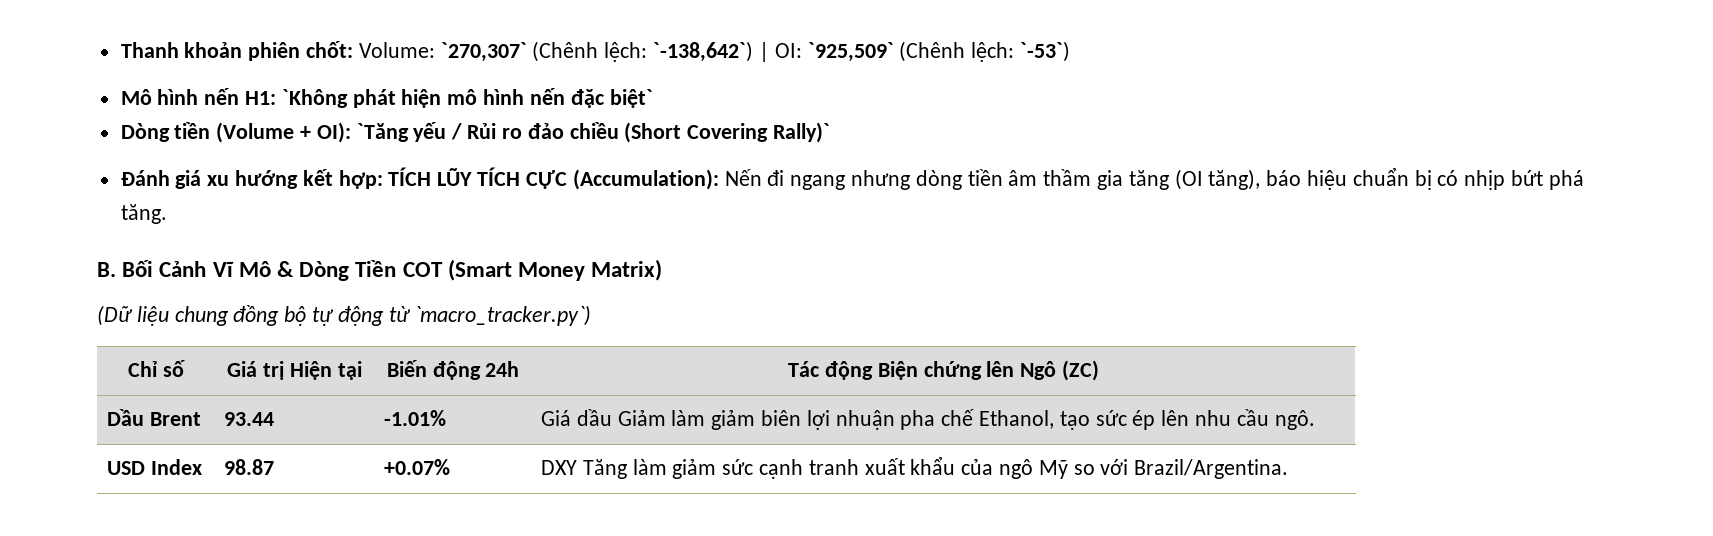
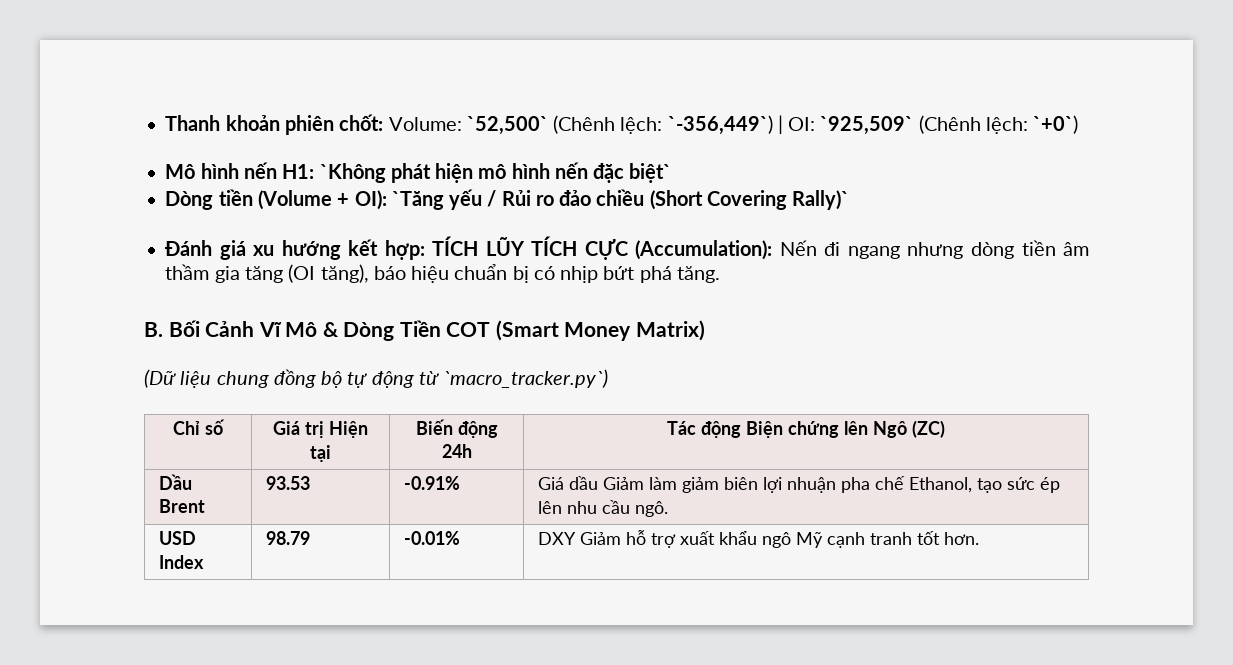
[440,41,754,62] `270,307` (Chênh lệch: `-138,642`) -> [466,115,773,135] `52,500` (Chênh lệch: `-356,449`)
[1019,41,1070,62] `-53`) -> [1033,115,1079,134] `+0`)
[223,412,274,426] [383,410,446,426] 93.44 | -1.01% -> [265,476,310,490] [403,476,460,490] 93.53 | -0.91%
[223,459,274,475] [383,459,450,475] 98.87 | +0.07% -> [265,531,310,545] [403,531,460,545] 98.79 | -0.01%
[582,457,1289,479] Tăng làm giảm sức cạnh tranh xuất khẩu của ngô Mỹ so với Brazil/Argentina. -> [579,530,979,548] Giảm hỗ trợ xuất khẩu ngô Mỹ cạnh tranh tốt hơn.

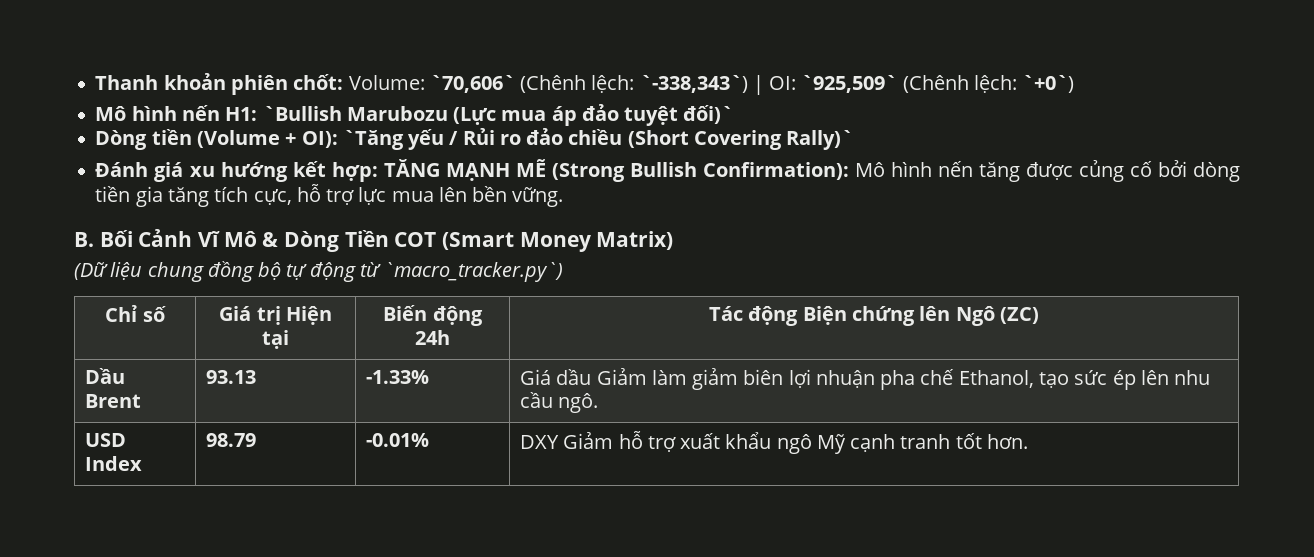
[466,115,773,135] `52,500` (Chênh lệch: `-356,449`) -> [429,75,748,93] `70,606` (Chênh lệch: `-338,343`)
[319,162,672,183] `Không phát hiện mô hình nến đặc biệt` -> [262,104,734,126] `Bullish Marubozu (Lực mua áp đảo tuyệt đối)`
[432,236,1089,260] [165,264,720,283] TÍCH LŨY TÍCH CỰC (Accumulation): Nến đi ngang nhưng dòng tiền âm thầm gia tăng (OI tăng), báo hiệu chuẩn bị có nhịp bứt phá tăng. -> [383,159,1240,182] [95,184,564,207] TĂNG MẠNH MẼ (Strong Bullish Confirmation): Mô hình nến tăng được củng cố bởi dòng tiền gia tăng tích cực, hỗ trợ lực mua lên bền vững.
[265,476,310,490] [403,476,460,490] 93.53 | -0.91% -> [206,370,257,384] [366,370,430,384] 93.13 | -1.33%

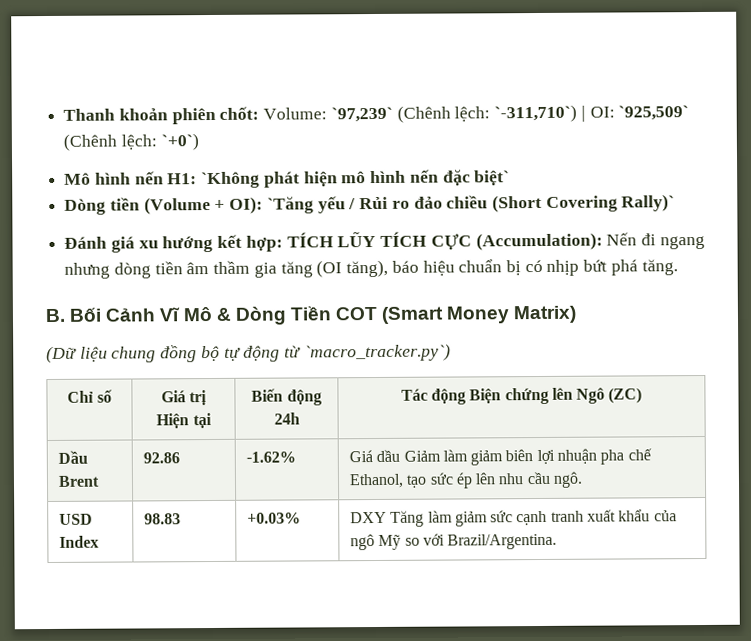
[429,75,748,93] `70,606` (Chênh lệch: `-338,343`) -> [330,104,578,123] `97,239` (Chênh lệch: `-311,710`)
[262,104,734,126] `Bullish Marubozu (Lực mua áp đảo tuyệt đối)` -> [201,169,511,189] `Không phát hiện mô hình nến đặc biệt`
[383,159,1240,182] [95,184,564,207] TĂNG MẠNH MẼ (Strong Bullish Confirmation): Mô hình nến tăng được củng cố bởi dòng tiền gia tăng tích cực, hỗ trợ lực mua lên bền vững. -> [286,231,705,251] [64,259,678,279] TÍCH LŨY TÍCH CỰC (Accumulation): Nến đi ngang nhưng dòng tiền âm thầm gia tăng (OI tăng), báo hiệu chuẩn bị có nhịp bứt phá tăng.
[206,370,257,384] [366,370,430,384] 93.13 | -1.33% -> [142,452,180,464] [245,451,296,463] 92.86 | -1.62%
[206,433,257,447] [366,433,430,447] 98.79 | -0.01% -> [143,513,181,525] [246,512,301,524] 98.83 | +0.03%
[563,431,676,452] Giảm hỗ trợ -> [390,510,584,527] Tăng làm giảm sức cạnh tranh
(772, 440) none -> [653,510,677,522] của
[850,433,1028,452] cạnh tranh tốt hơn. -> [404,533,558,550] so với Brazil/Argentina.

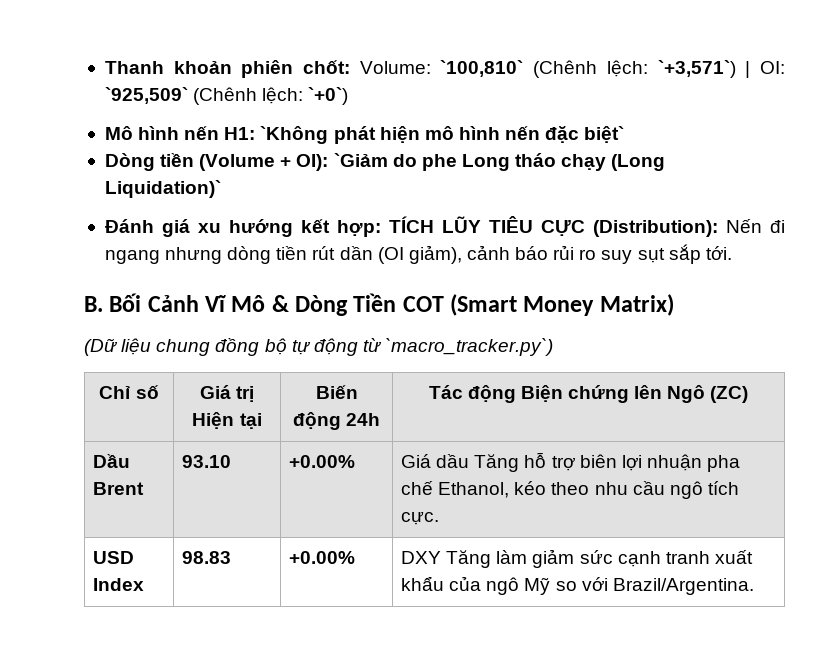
[330,104,578,123] `97,239` (Chênh lệch: `-311,710`) -> [440,60,736,78] `100,810` (Chênh lệch: `+3,571`)
[266,194,676,214] `Tăng yếu / Rủi ro đảo chiều (Short Covering Rally)` -> [333,153,666,171] [104,180,221,198] `Giảm do phe Long tháo chạy (Long Liquidation)`
[380,231,603,251] TÍCH CỰC (Accumulation): -> [488,216,718,237] TIÊU CỰC (Distribution):
[186,259,678,278] âm thầm gia tăng (OI tăng), báo hiệu chuẩn bị có nhịp bứt phá tăng. -> [312,244,732,264] rút dần (OI giảm), cảnh báo rủi ro suy sụt sắp tới.
[142,452,180,464] [245,451,296,463] 92.86 | -1.62% -> [182,455,232,468] [289,455,356,468] 93.10 | +0.00%
[403,449,504,466] Giảm làm giảm -> [474,452,575,472] Tăng hỗ trợ
[406,471,584,489] tạo sức ép lên nhu cầu ngô. -> [514,481,740,499] [401,512,440,525] kéo theo nhu cầu ngô tích cực.
[246,512,301,524] +0.03% -> [289,551,356,564] +0.00%

